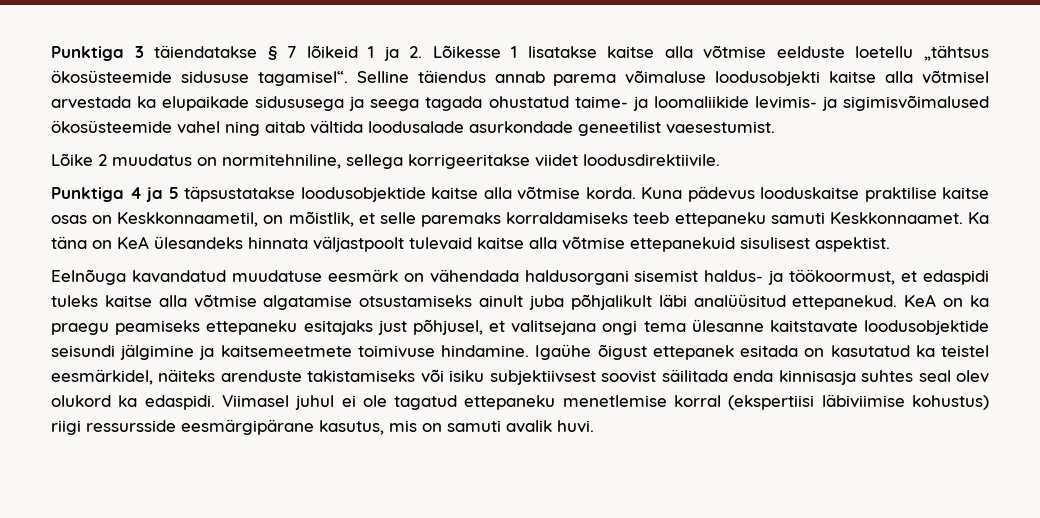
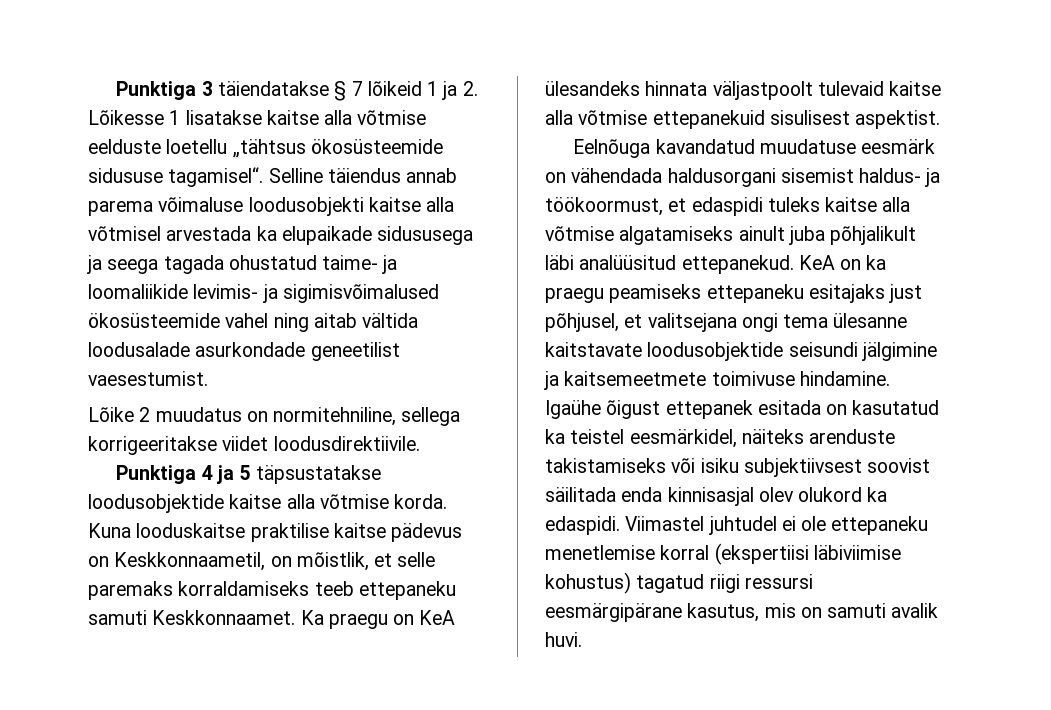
[687,186,755,202] pädevus -> (131, 530) none
[51,215,87,224] osas -> [391,523,463,542] pädevus
[51,236,87,249] täna -> [328,613,388,629] praegu
[263,295,473,310] algatamise otsustamiseks -> [619,226,734,245] algatamiseks
[778,370,951,385] kinnisasja suhtes seal -> [667,487,754,506] kinnisasjal
[221,395,335,410] Viimasel juhul -> [625,516,777,535] Viimastel juhtudel
[394,395,458,410] tagatud -> (827, 523) none
[51,420,176,435] riigi ressursside -> [636,574,813,593] tagatud riigi ressursi

